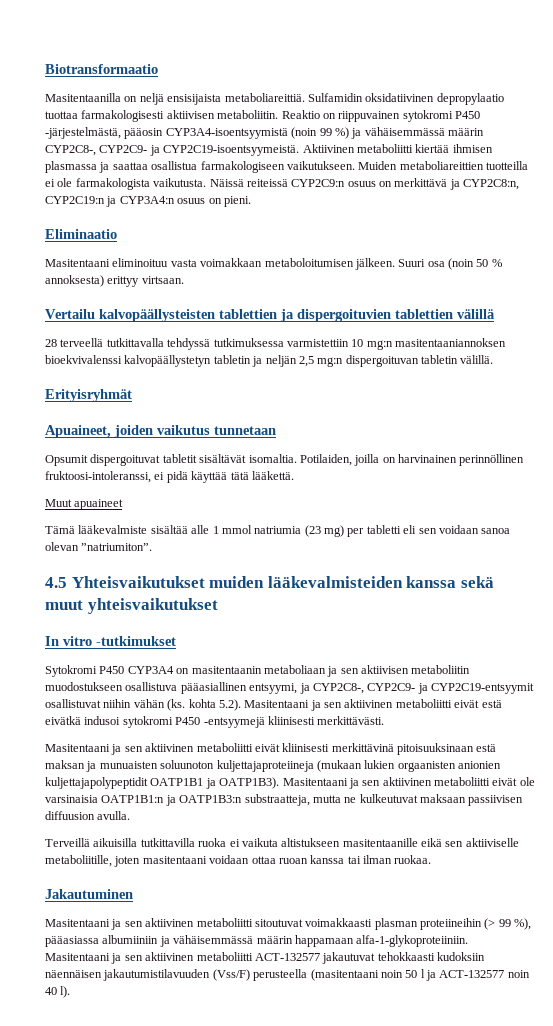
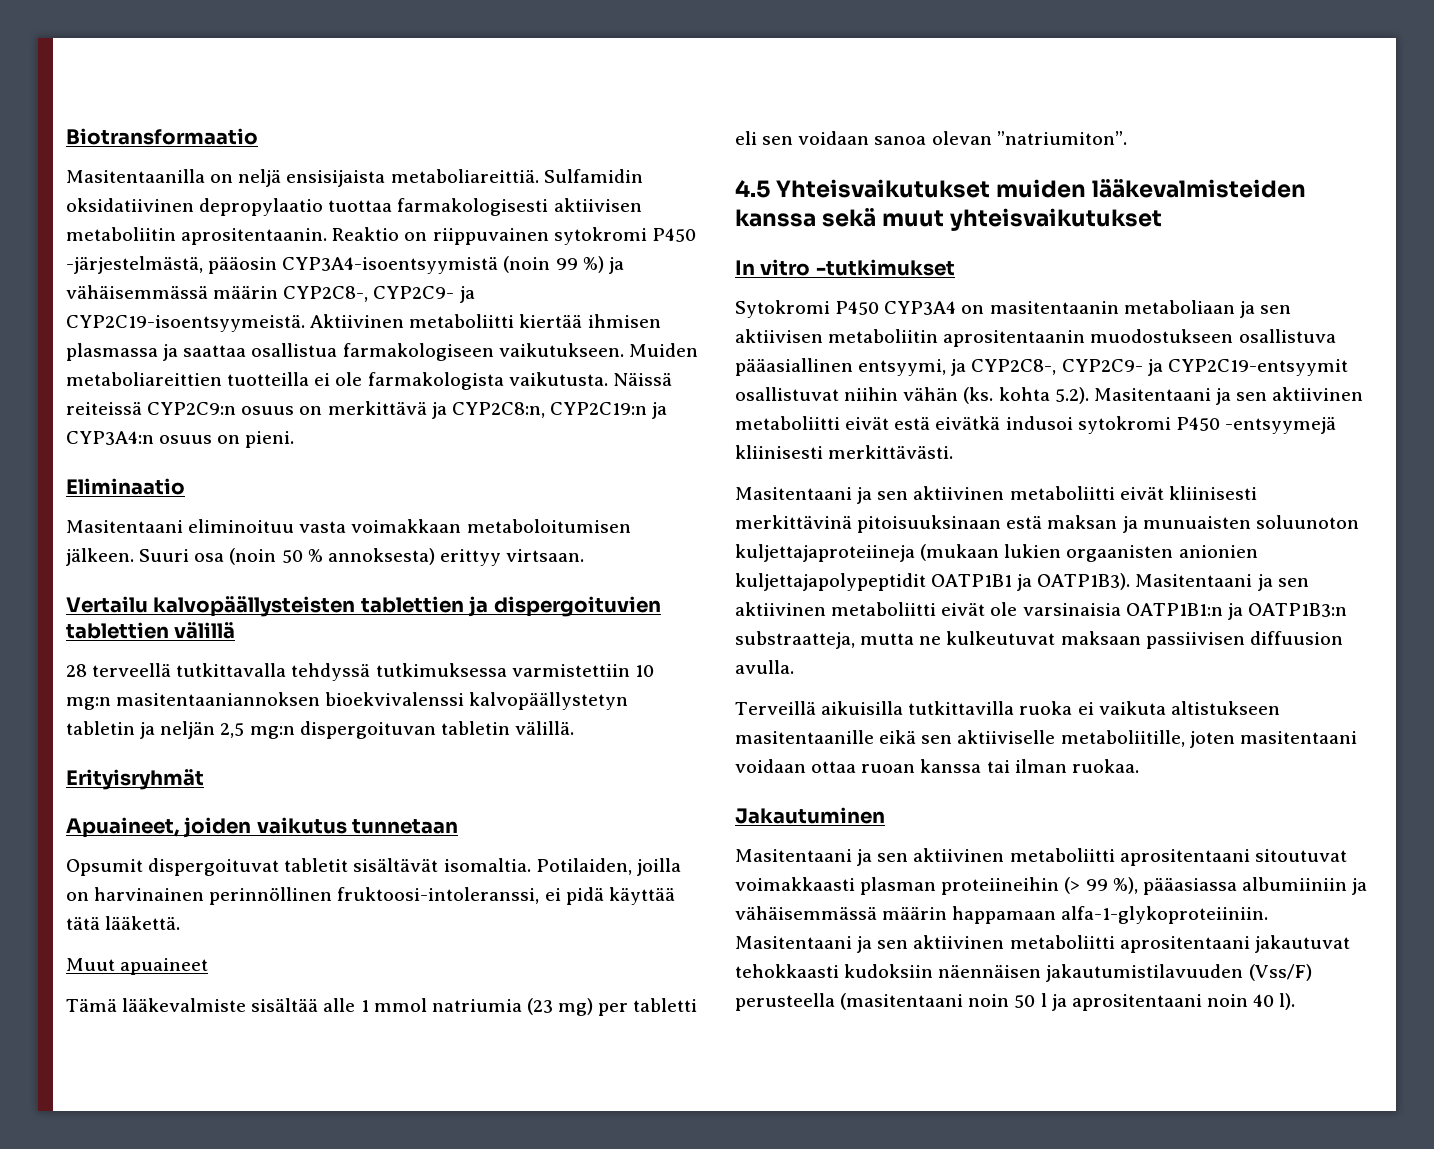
[217,110,279,119] metaboliitin. -> [66,227,328,245] metaboliitin aprositentaanin.
(471, 669) none -> [943,330,1086,347] aprositentaanin
(253, 922) none -> [1119,849,1250,866] aprositentaani
[254,953,320,961] ACT-132577 -> [1119,936,1250,953] aprositentaani
[439,970,505,978] ACT-132577 -> [1071,994,1202,1011] aprositentaani

